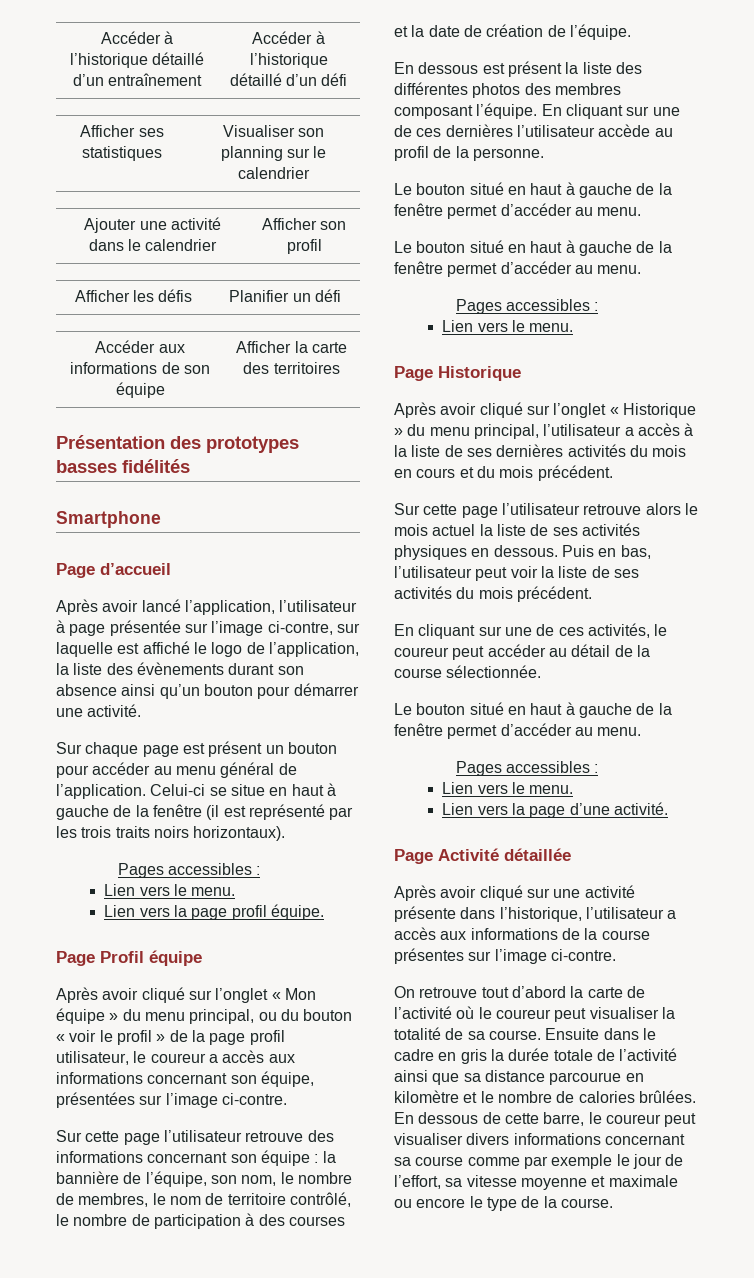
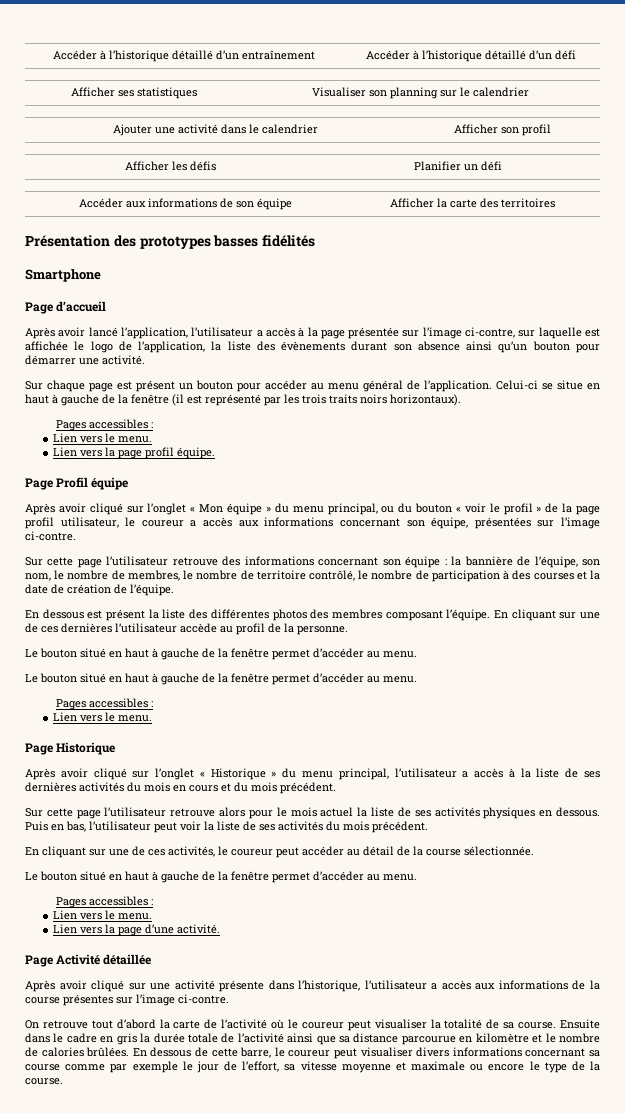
[56,620,65,633] à -> [256,327,318,337] a accès à la
[142,641,190,654] affiché -> [25,341,68,351] affichée
[169,1196,201,1205] nom -> [196,570,238,580] nombre
(681, 509) none -> [248,810,273,819] pour

